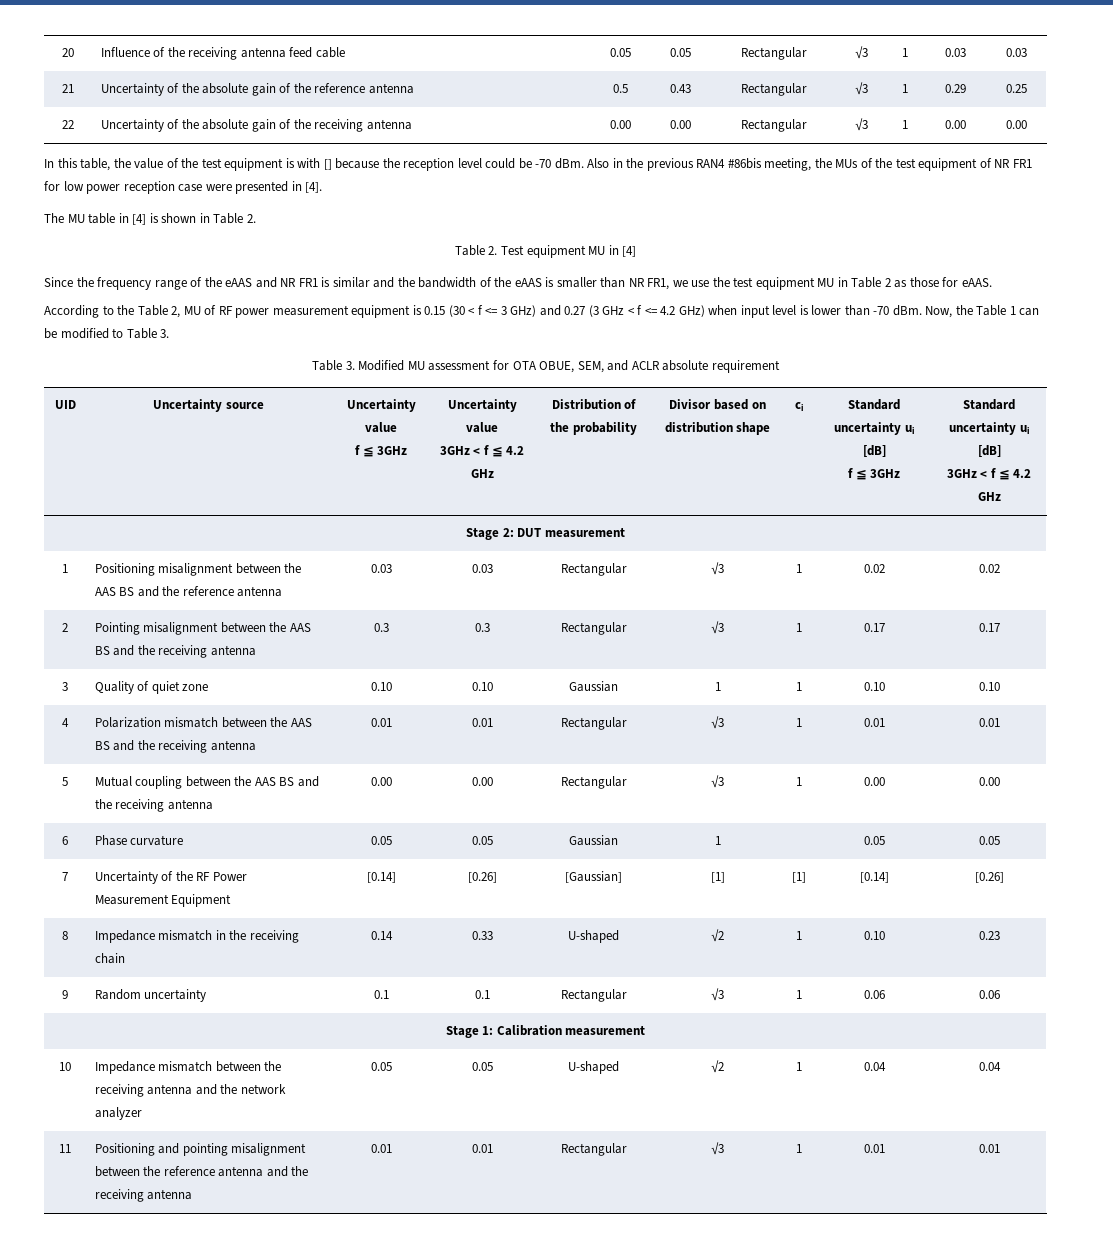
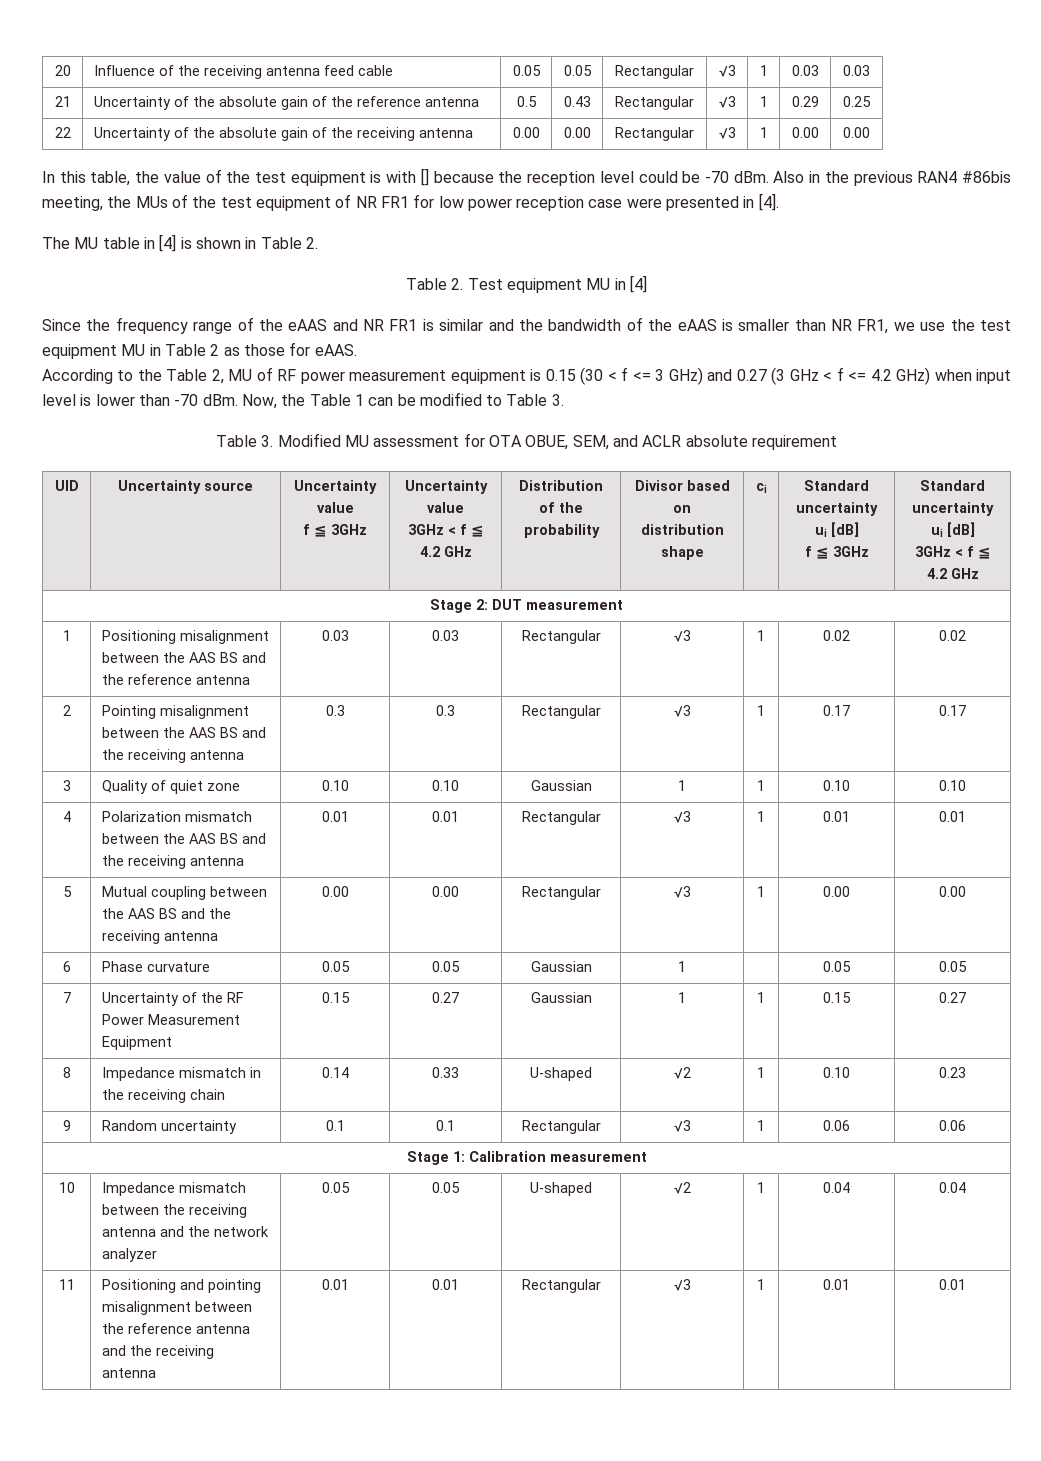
[366,872,396,883] [467,872,497,883] [565,871,622,883] [710,872,725,883] [792,872,806,883] [859,872,889,883] [974,872,1004,883] [0.14] | [0.26] | [Gaussian] | [1] | [1] | [0.14] | [0.26] -> [321,992,350,1003] [432,992,459,1003] [530,992,592,1003] [678,992,686,1003] [757,992,765,1003] [823,992,851,1003] [939,992,966,1003] 0.15 | 0.27 | Gaussian | 1 | 1 | 0.15 | 0.27

